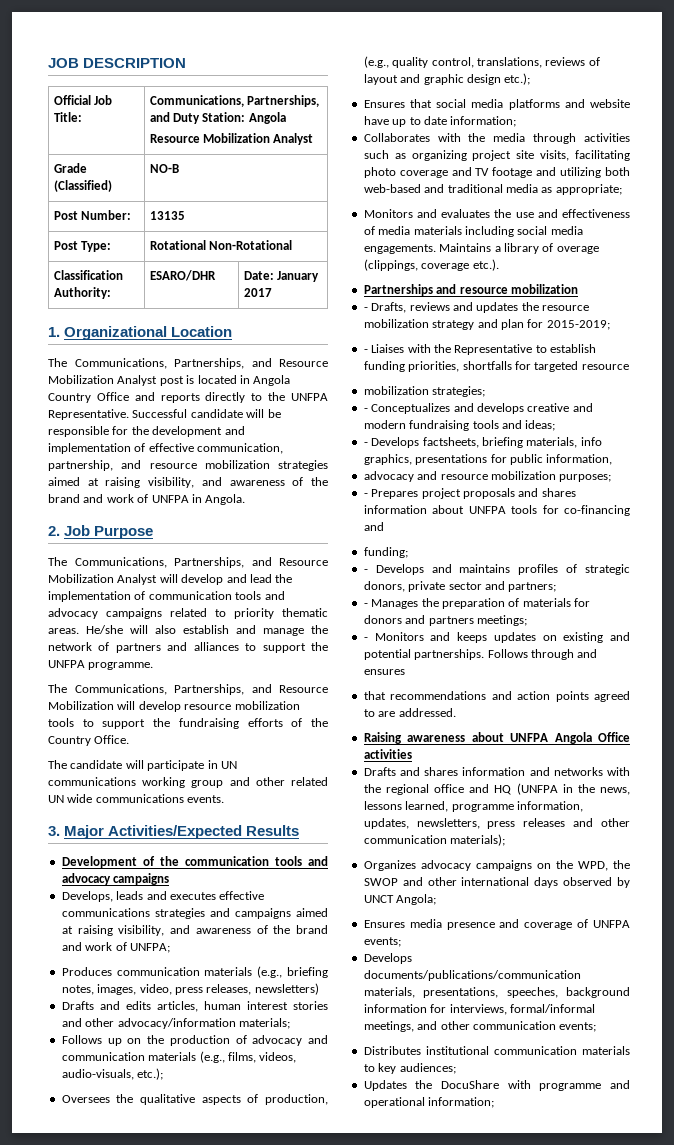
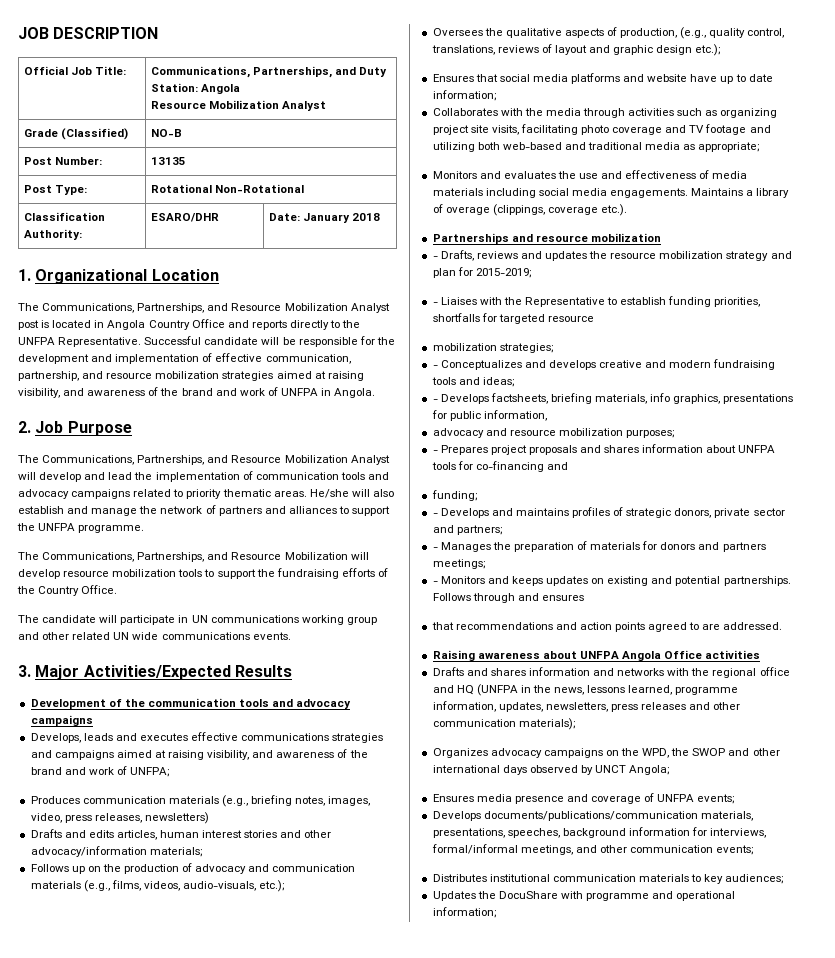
[243,288,272,297] 2017 -> [351,213,380,221] 2018

